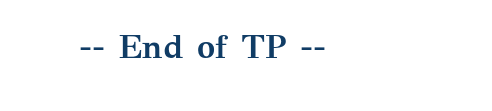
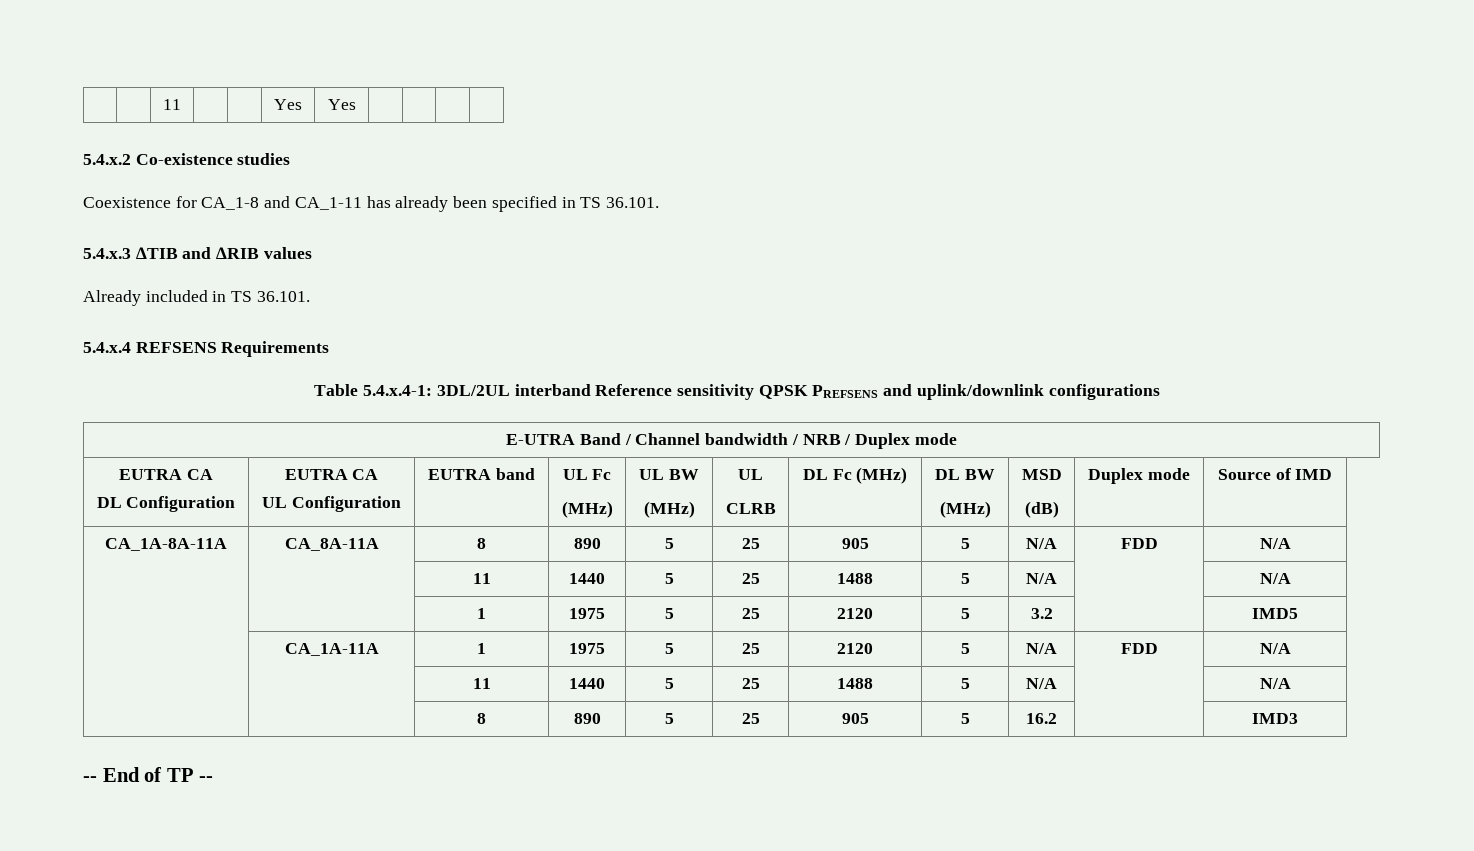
(79, 52) none -> [163,99,181,110] [274,99,302,110] [327,99,356,110] [83,153,291,165] [83,196,659,212] [83,247,312,259] [83,290,310,306] [83,341,330,357] [314,384,1160,400] [506,433,957,449] [119,469,213,480] [96,496,236,512] [284,469,379,480] [262,496,401,512] [428,468,535,480] [562,469,612,480] [561,501,613,518] [639,469,699,480] [643,501,695,518] [738,469,763,480] [725,503,776,514] [802,467,908,484] [935,469,995,480] [939,501,991,518] [1021,469,1062,480] [1024,501,1059,518] [1088,468,1190,484] [1217,468,1333,480] [105,538,227,551] [284,538,379,551] [477,538,486,549] [573,538,601,549] [664,538,674,549] [741,538,760,549] [841,538,869,549] [960,538,970,549] [1026,538,1057,549] [1120,538,1158,549] [1259,538,1291,549] [472,573,491,584] [569,573,605,584] [664,573,674,584] [741,573,760,584] [837,573,873,584] [960,573,970,584] [1026,573,1057,584] [1259,573,1291,584] [477,608,486,619] [569,608,605,619] [664,608,674,619] [741,608,760,619] [837,608,873,619] [960,608,970,619] [1030,608,1053,619] [1252,608,1298,619] [284,643,379,656] [477,643,486,654] [569,643,605,654] [664,643,674,654] [741,643,760,654] [837,643,873,654] [960,643,970,654] [1026,643,1057,654] [1120,643,1158,654] [1259,643,1291,654] [472,678,491,689] [569,678,605,689] [664,678,674,689] [741,678,760,689] [837,678,873,689] [960,678,970,689] [1026,678,1057,689] [1259,678,1291,689] [477,713,486,724] [573,713,601,724] [664,713,674,724] [741,713,760,724] [841,713,869,724] [960,713,970,724] [1026,713,1057,724] [1252,713,1298,724] | | 11 | | | Yes | Yes | | | | // 5.4.x.2 Co-existence studies // Coexistence for CA_1-8 and CA_1-11 has already been specified in TS 36.101. // 5.4.x.3 ∆TIB and ∆RIB values // Already included in TS 36.101. // 5.4.x.4 REFSENS Requirements // Table 5.4.x.4-1: 3DL/2UL interband Reference sensitivity QPSK PREFSENS and uplink/downlink configurations // E-UTRA Band / Channel bandwidth / NRB / Duplex mode // EUTRA CA // DL Configuration | EUTRA CA // UL Configuration | EUTRA band | UL Fc // (MHz) | UL BW // (MHz) | UL // CLRB | DL Fc (MHz) | DL BW // (MHz) | MSD // (dB) | Duplex mode | Source of IMD // CA_1A-8A-11A | CA_8A-11A | 8 | 890 | 5 | 25 | 905 | 5 | N/A | FDD | N/A // | | 11 | 1440 | 5 | 25 | 1488 | 5 | N/A | | N/A // | | 1 | 1975 | 5 | 25 | 2120 | 5 | 3.2 | | IMD5 // | CA_1A-11A | 1 | 1975 | 5 | 25 | 2120 | 5 | N/A | FDD | N/A // | | 11 | 1440 | 5 | 25 | 1488 | 5 | N/A | | N/A // | | 8 | 890 | 5 | 25 | 905 | 5 | 16.2 | | IMD3 //

